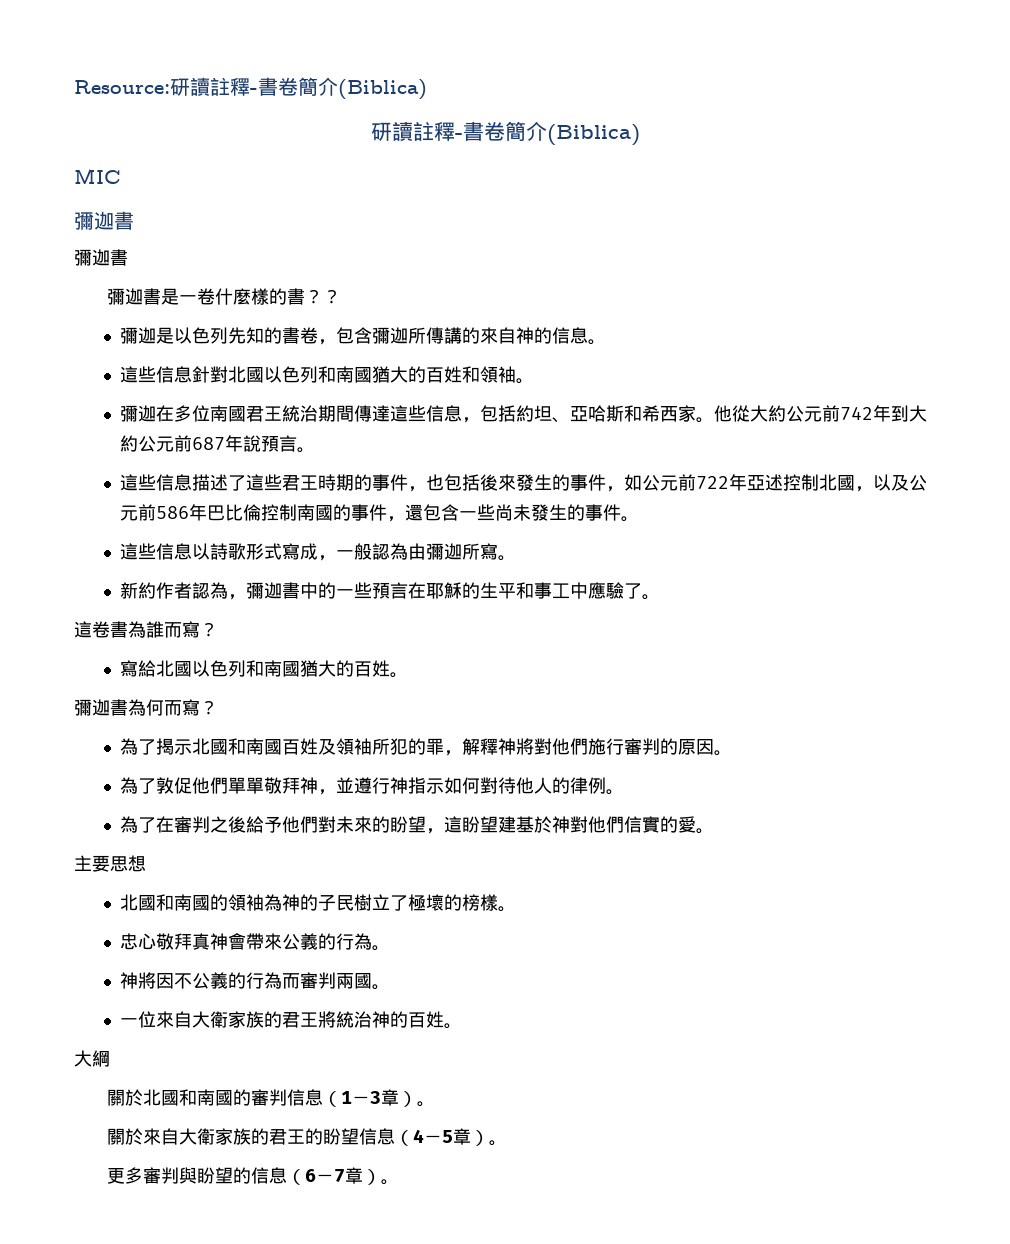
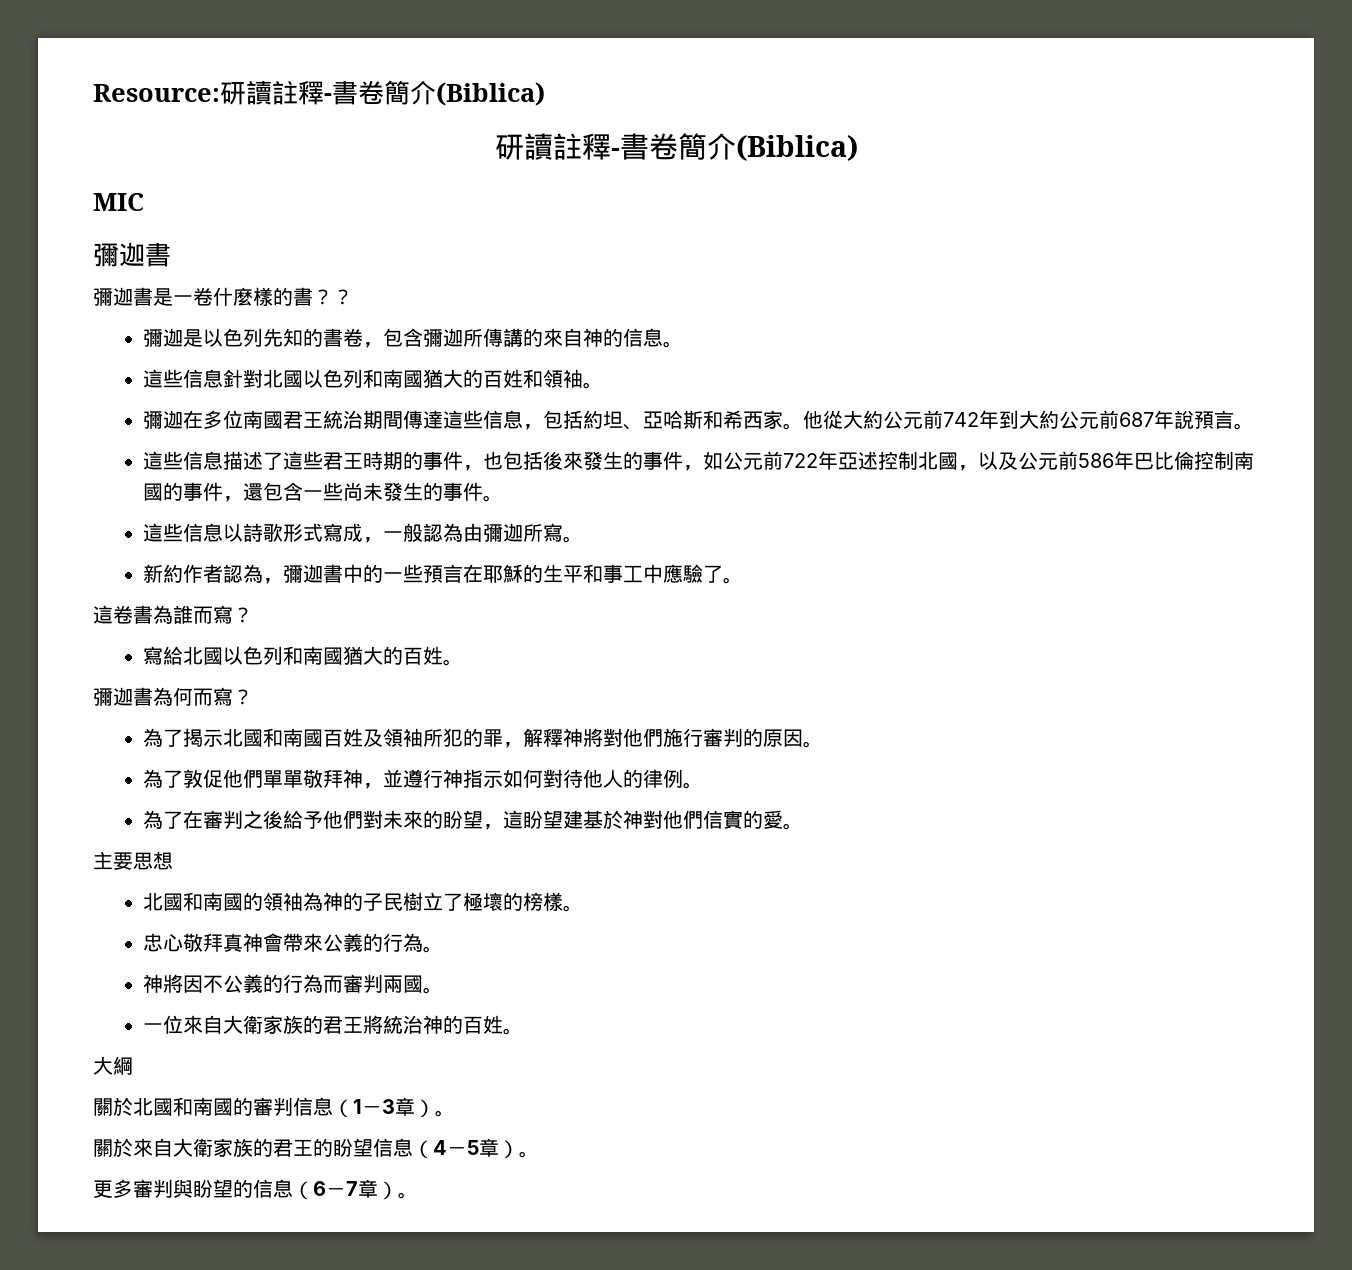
[107,288,162,305] // 彌迦書 -> (153, 296) none

